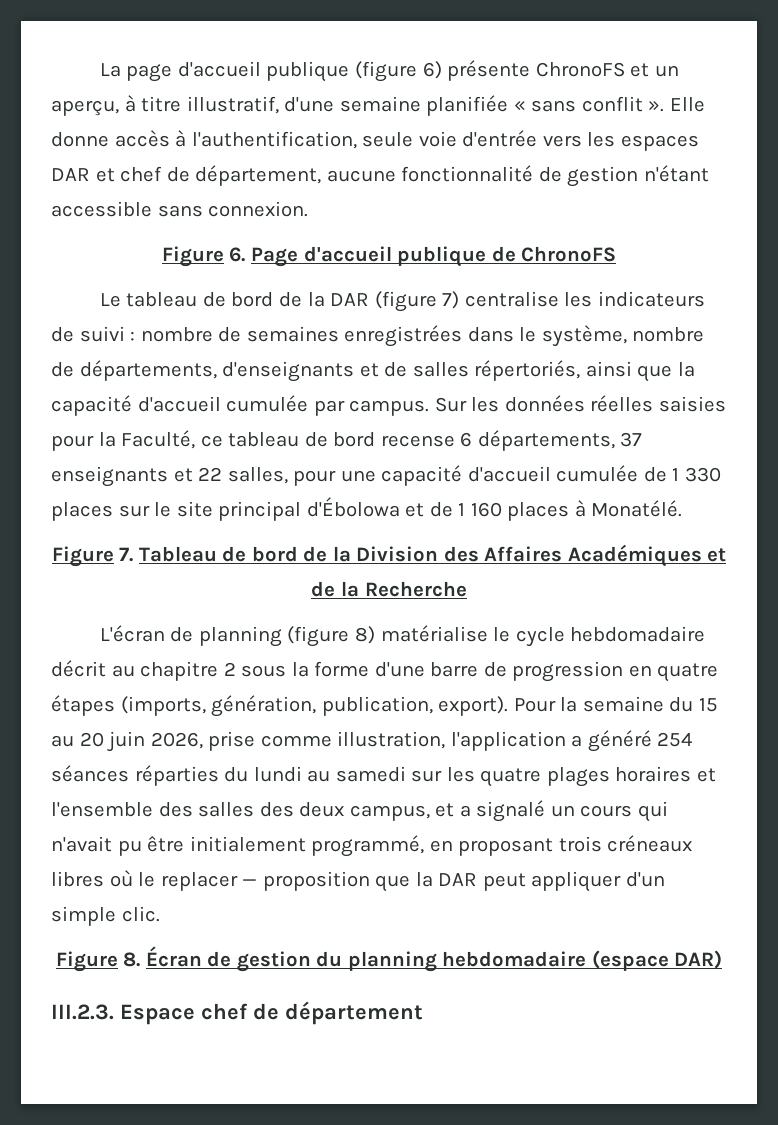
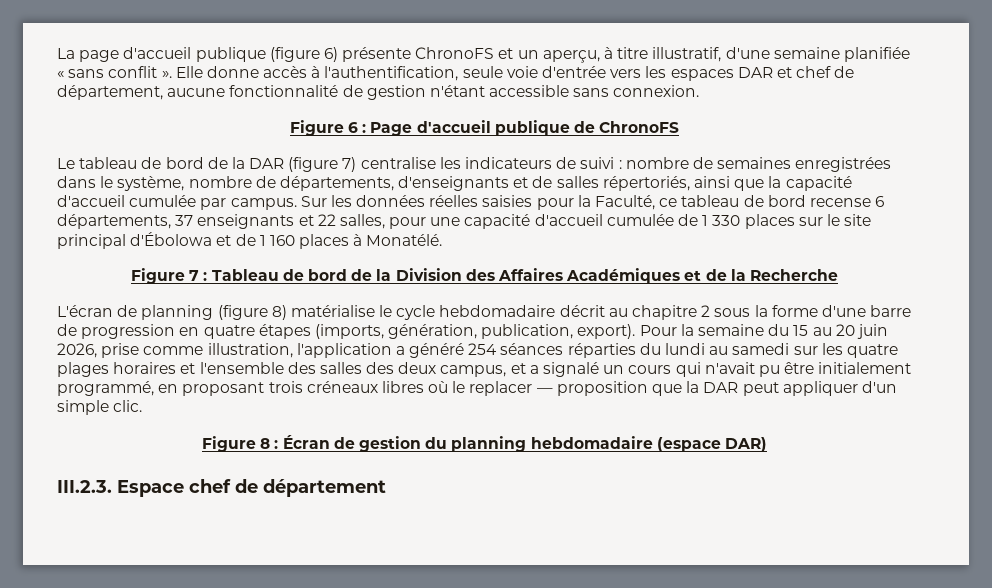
[229,247,246,262] 6. -> [348,122,367,133] 6 :
[119,547,134,562] 7. -> [189,270,208,281] 7 :
[123,952,141,967] 8. -> [260,438,279,449] 8 :

